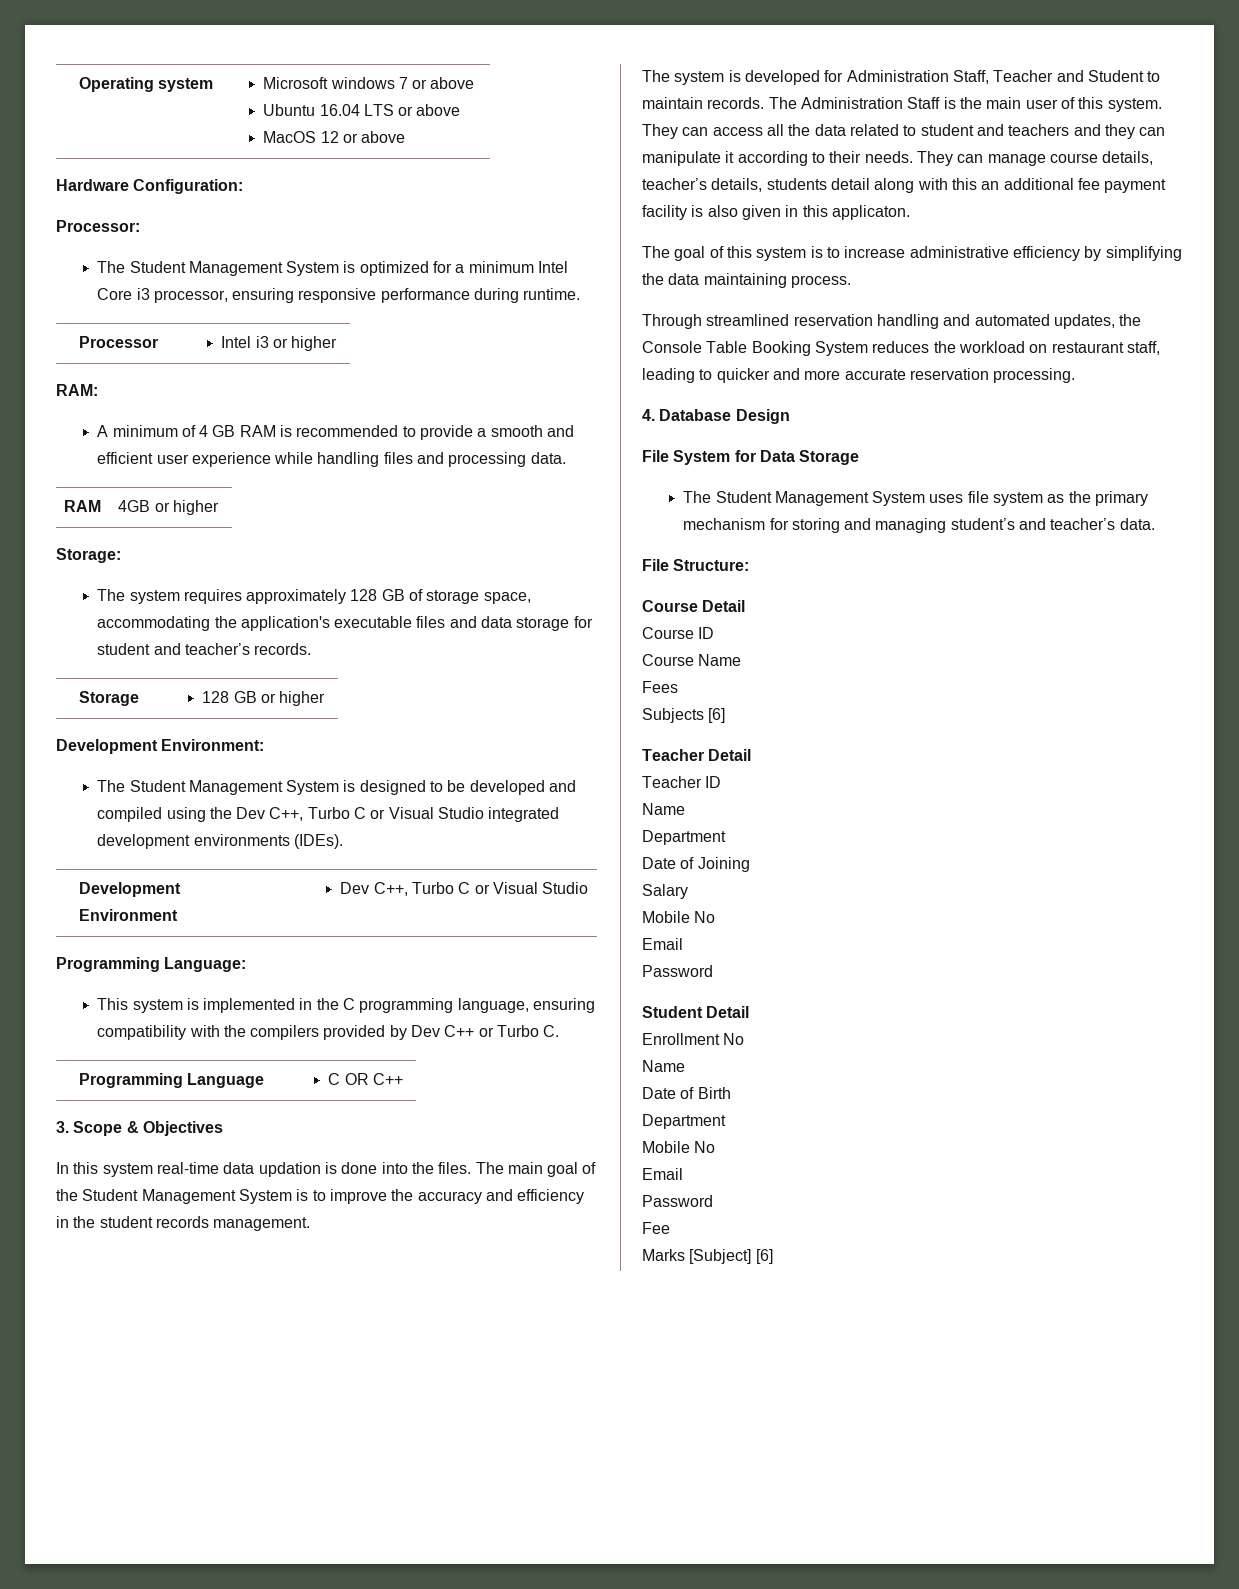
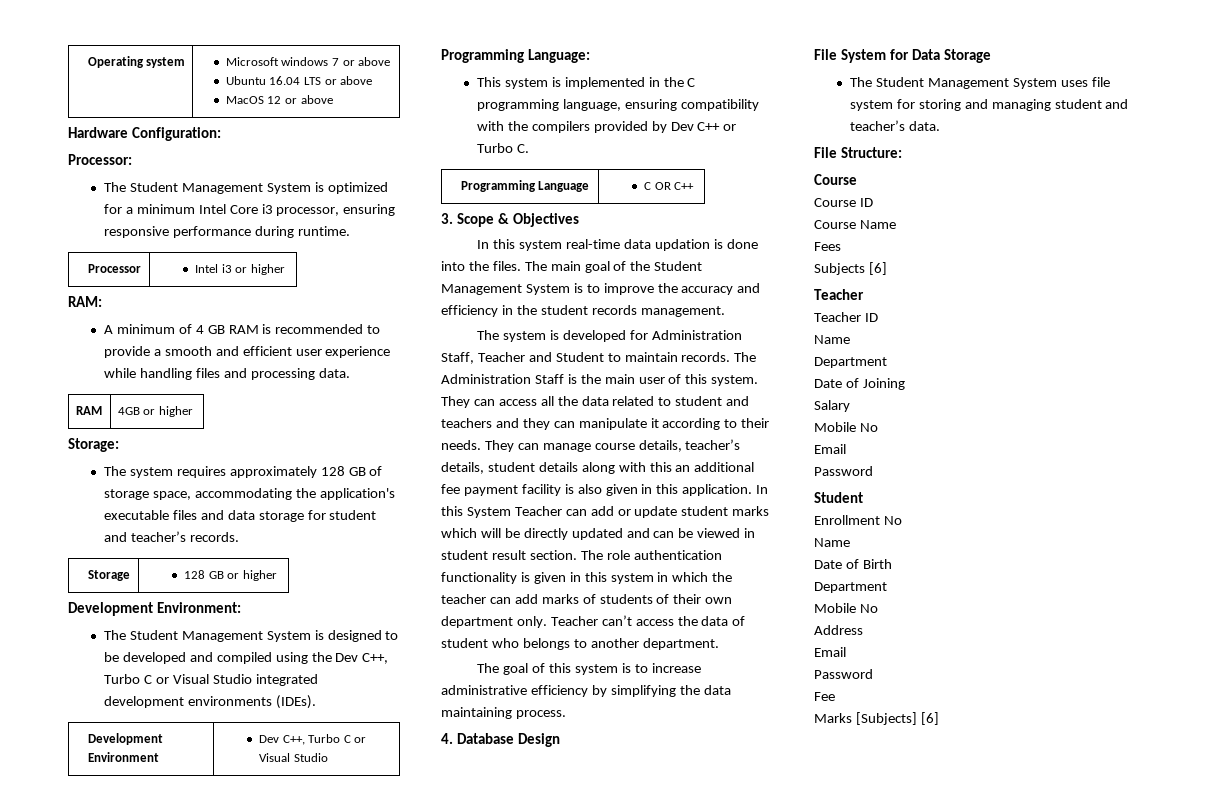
[766,178,870,190] students detail -> [487,462,578,472] student details
[831,205,910,220] applicaton. -> [682,484,769,496] [441,506,770,518] [441,528,756,540] [441,550,722,560] [441,572,733,584] [441,594,733,604] [441,615,746,628] [441,638,719,650] application. In this System Teacher can add or update student marks which will be directly updated and can be viewed in student result section. The role authentication functionality is given in this system in which the teacher can add marks of students of their own department only. Teacher can’t access the data of student who belongs to another department.
[642,314,1142,329] [642,341,1160,356] [642,368,1076,383] // Through streamlined reservation handling and automated updates, the Console Table Booking System reduces the workload on restaurant staff, leading to quicker and more accurate reservation processing. -> (566, 714) none
[1047,491,1149,506] [683,518,766,530] as the primary mechanism -> (893, 105) none
[950,518,1015,530] student’s -> [1054,99,1102,109] student
[702,600,746,612] Detail -> (857, 179) none
[708,749,752,761] Detail -> (864, 294) none
[706,1006,750,1018] Detail -> (863, 497) none
(716, 1147) none -> [814,625,863,635] // Address
[689,1249,752,1264] [Subject] -> [855,712,917,725] [Subjects]

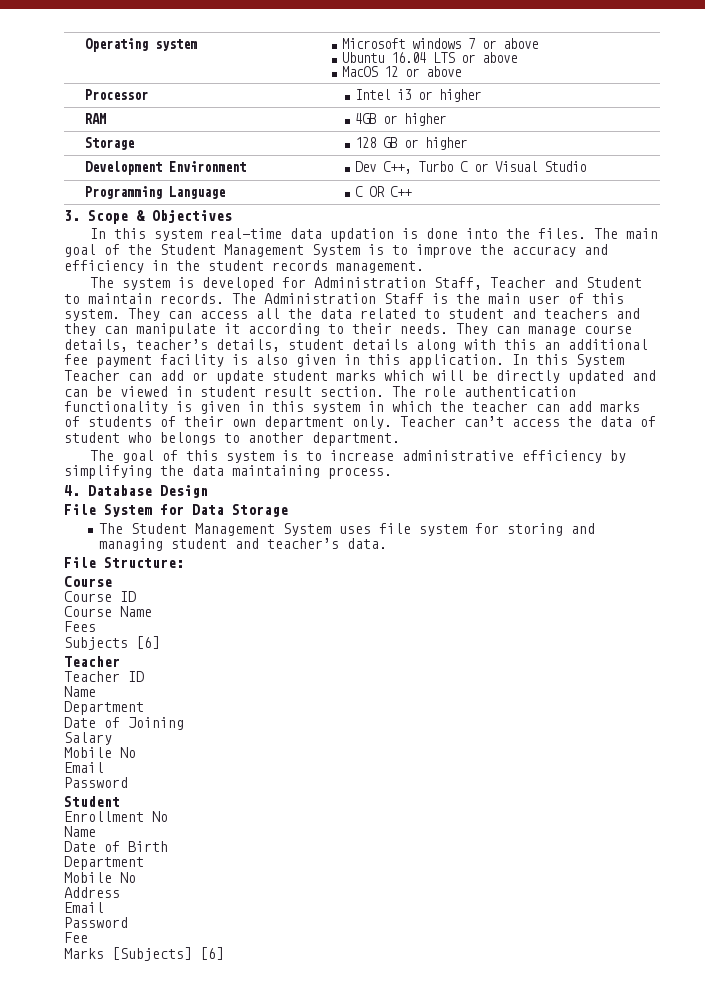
[68,127,221,141] [68,154,132,165] [103,182,388,194] [103,204,396,216] [103,226,350,238] // Hardware Configuration: // Processor: // The Student Management System is optimized for a minimum Intel Core i3 processor, ensuring responsive performance during runtime. -> (461, 71) none
[68,296,102,307] [103,324,381,334] [103,346,391,358] [103,368,350,380] [75,406,102,415] [117,406,193,417] [68,438,119,452] [103,466,383,478] [103,488,395,500] [103,510,377,522] [103,531,239,542] // RAM: // A minimum of 4 GB RAM is recommended to provide a smooth and efficient user experience while handling files and processing data. // RAM | 4GB or higher // Storage: // The system requires approximately 128 GB of storage space, accommodating the application's executable files and data storage for student and teacher’s records. -> [84,113,106,124] [355,113,447,126] // RAM | 4GB or higher
[68,602,241,616] [103,630,399,642] [103,652,389,664] [103,674,318,686] [103,695,316,709] // Development Environment: // The Student Management System is designed to be developed and compiled using the Dev C++, Turbo C or Visual Studio integrated development environments (IDEs). -> (468, 143) none
[441,49,590,63] [476,77,696,89] [476,99,759,111] [476,121,737,133] [476,143,529,153] // Programming Language: // This system is implemented in the C programming language, ensuring compatibility with the compilers provided by Dev C++ or Turbo C. -> (587, 166) none

